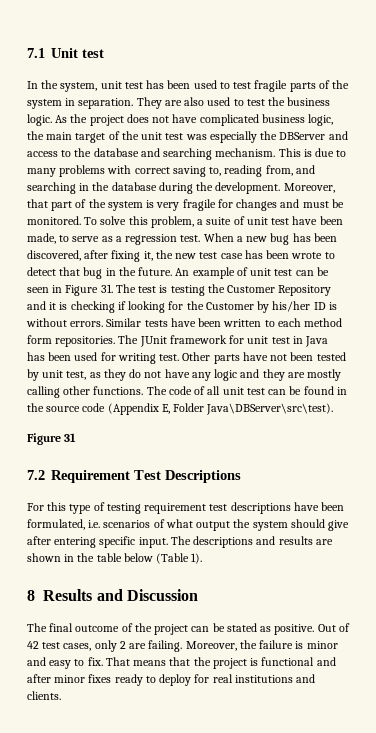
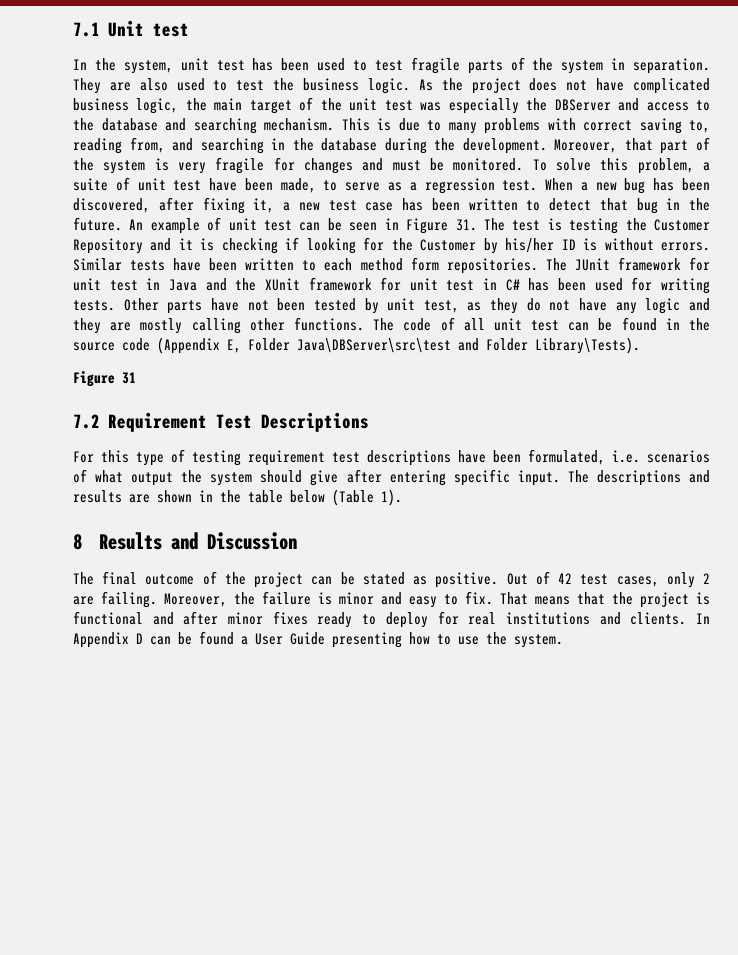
[155,250,173,259] the -> [283,202,290,211] a
[291,252,323,259] wrote -> [468,198,518,211] written
(329, 341) none -> [205,277,520,291] and the XUnit framework for unit test in C#
[159,354,180,361] test. -> [73,300,115,311] tests.
[206,403,334,415] Java\DBServer\src\test). -> [297,337,640,354] Java\DBServer\src\test and Folder Library\Tests).
(61, 695) none -> [696,613,711,624] [73,631,563,648] In Appendix D can be found a User Guide presenting how to use the system.

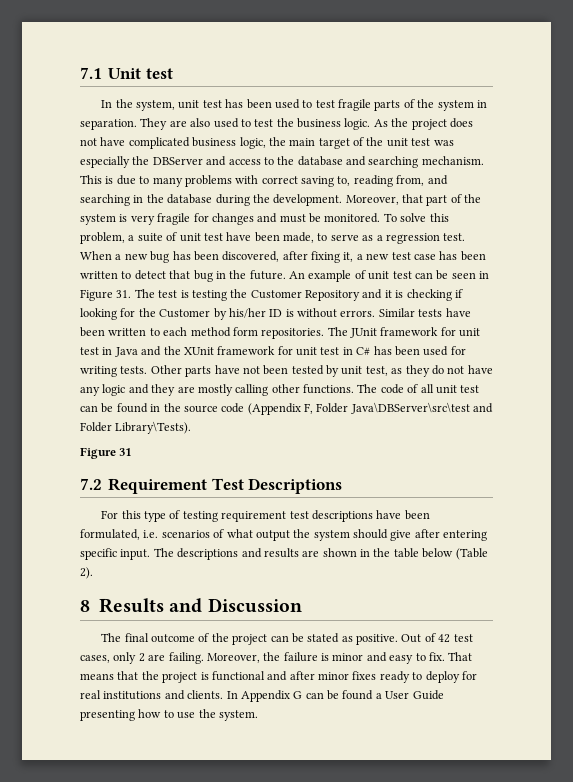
[227,339,241,353] E, -> [304,403,313,414] F,
[381,489,402,506] 1). -> [80,567,93,579] 2).
[136,633,143,644] D -> [293,691,303,699] G

